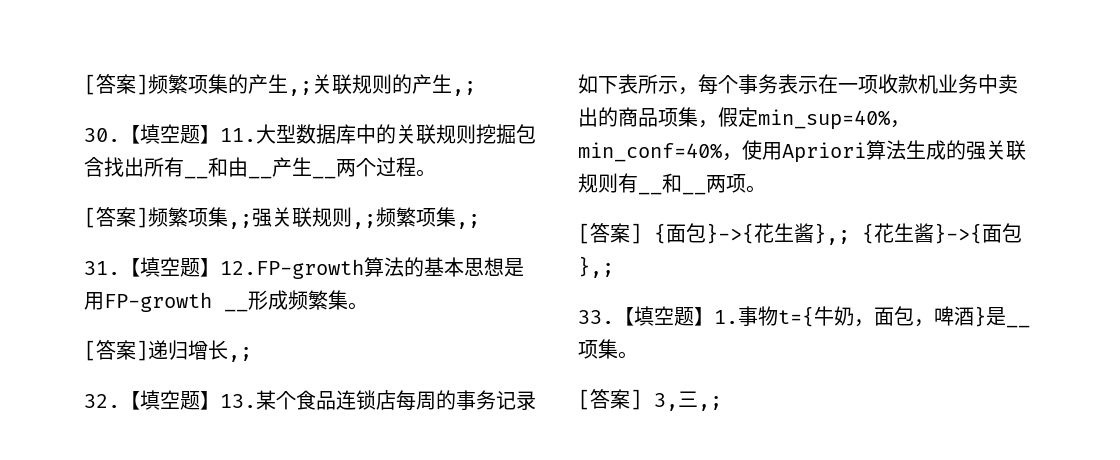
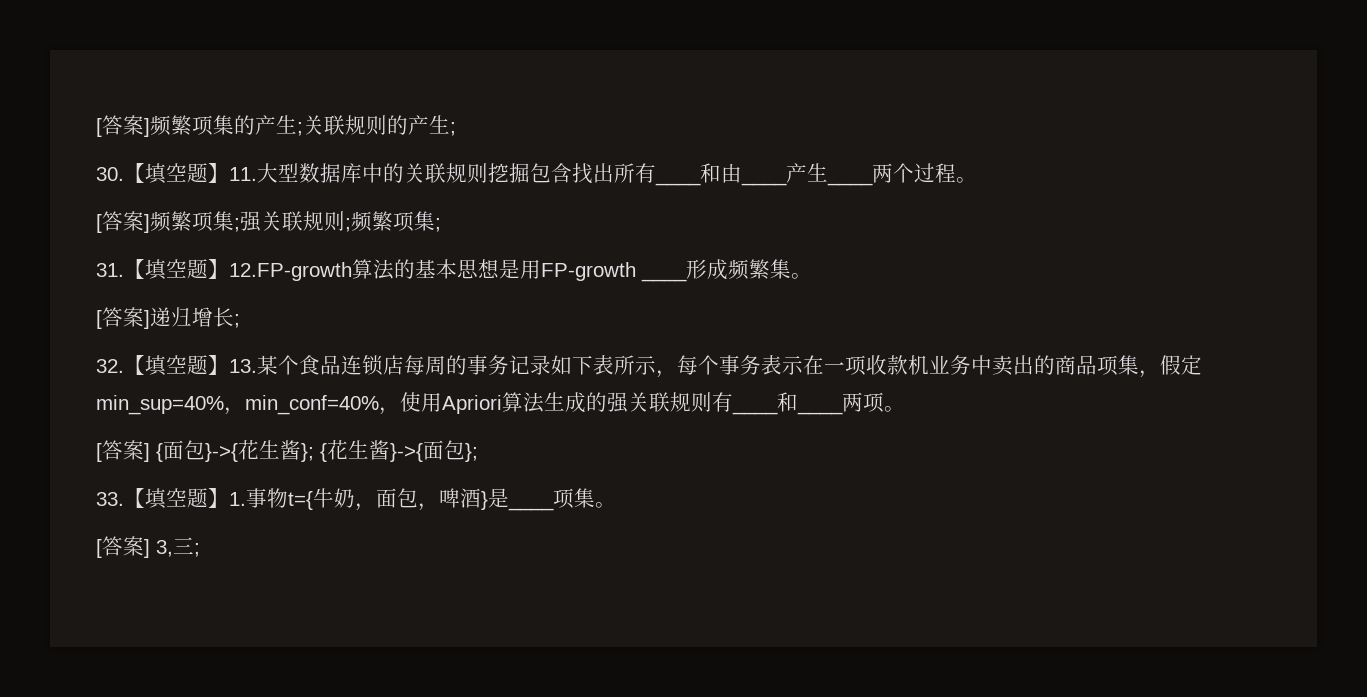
[288,81,312,96] ,; -> [297,122,303,136] ;
[452,81,476,96] ,; -> [450,122,456,136] ;
[184,157,336,179] __和由__产生__ -> [655,163,873,186] ____和由____产生____
[228,207,480,229] ,;强关联规则,;频繁项集,; -> [234,211,441,232] ;强关联规则;频繁项集;
[224,308,248,312] __ -> [641,277,687,282] ____
[228,347,252,362] ,; -> [234,314,240,328] ;
[638,173,706,195] __和__ -> [732,392,843,415] ____和____
[814,223,850,245] },; -> [301,443,314,462] };
[578,256,614,278] },; -> [465,443,478,462] };
[1006,324,1030,328] __ -> [508,506,554,511] ____
[698,396,722,411] ,; -> [194,543,200,557] ;

